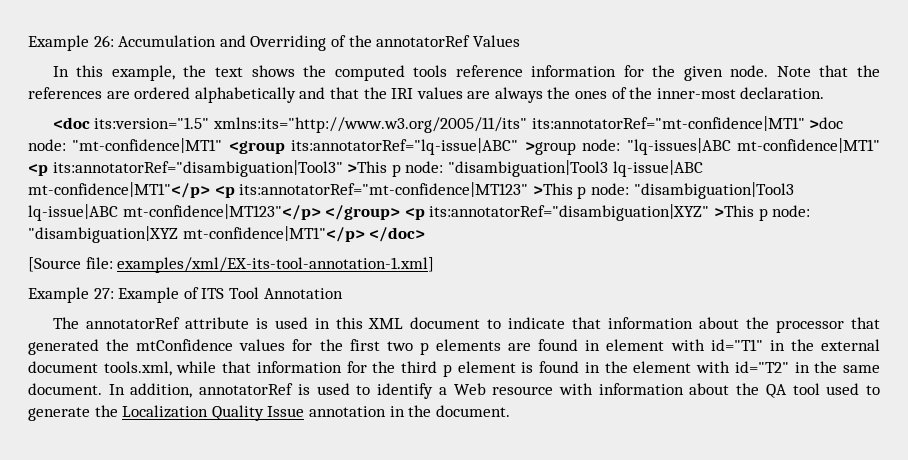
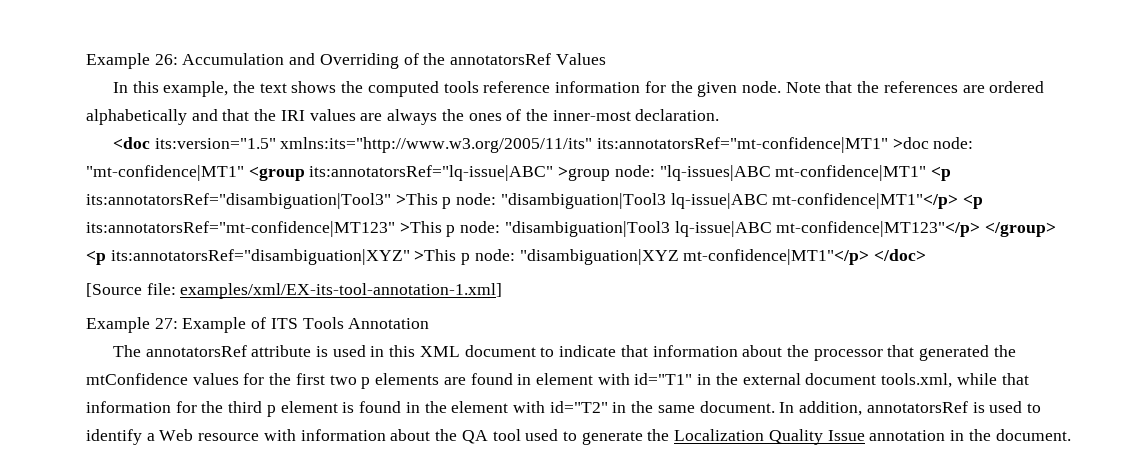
[376,35,471,47] annotatorRef -> [450,53,552,65] annotatorsRef
[531,116,805,131] its:annotatorRef="mt-confidence|MT1" -> [596,137,888,153] its:annotatorsRef="mt-confidence|MT1"
[291,138,519,155] its:annotatorRef="lq-issue|ABC" -> [309,165,554,181] its:annotatorsRef="lq-issue|ABC"
[52,160,343,177] its:annotatorRef="disambiguation|Tool3" -> [86,193,391,209] its:annotatorsRef="disambiguation|Tool3"
[239,182,529,197] its:annotatorRef="mt-confidence|MT123" -> [86,221,395,237] its:annotatorsRef="mt-confidence|MT123"
[429,204,710,221] its:annotatorRef="disambiguation|XYZ" -> [110,249,410,265] its:annotatorsRef="disambiguation|XYZ"
[228,287,259,299] Tool -> [302,317,344,329] Tools
[85,317,180,329] annotatorRef -> [145,345,247,357] annotatorsRef
[199,383,294,395] annotatorRef -> [866,401,968,413] annotatorsRef

